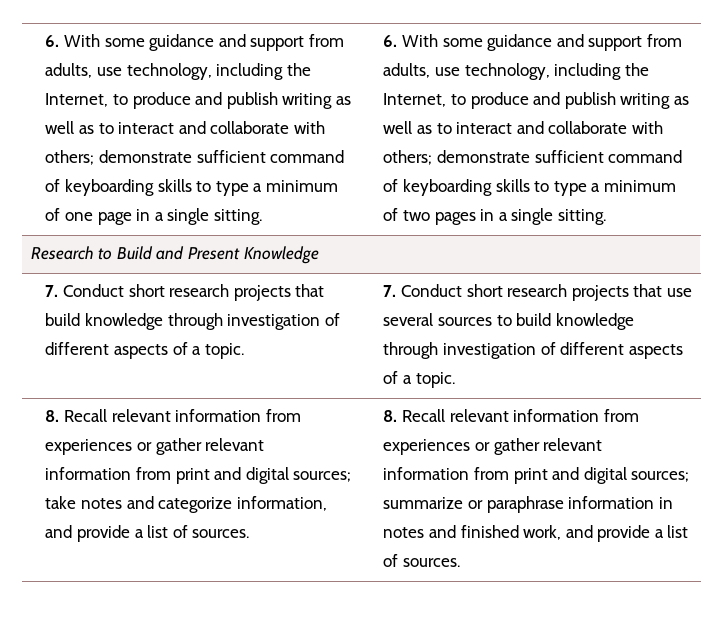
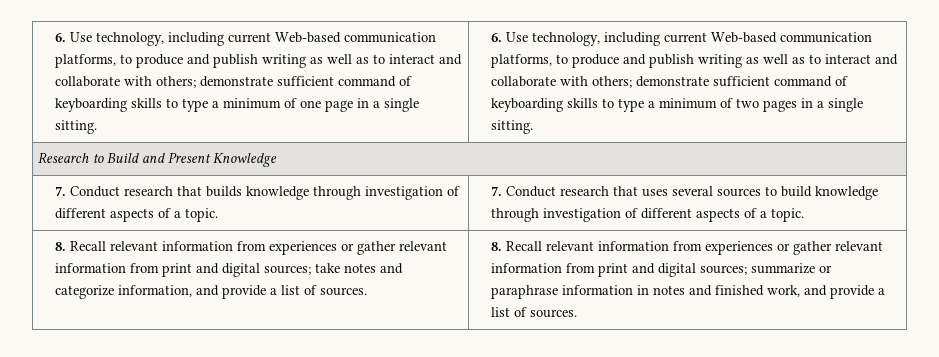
[45,34,344,51] [45,63,311,80] [45,93,109,107] 6. With some guidance and support from adults, use technology, including the Internet, -> [54,32,436,46] [54,54,116,68] 6. Use technology, including current Web-based communication platforms,
[401,34,682,51] [383,63,649,80] [383,93,447,107] With some guidance and support from adults, use technology, including the Internet, -> [505,32,872,46] [490,54,552,68] Use technology, including current Web-based communication platforms,
[128,284,325,301] [45,313,81,326] short research projects that build -> [123,186,242,197] research that builds
[466,284,692,301] short research projects that use -> [559,186,668,197] research that uses

